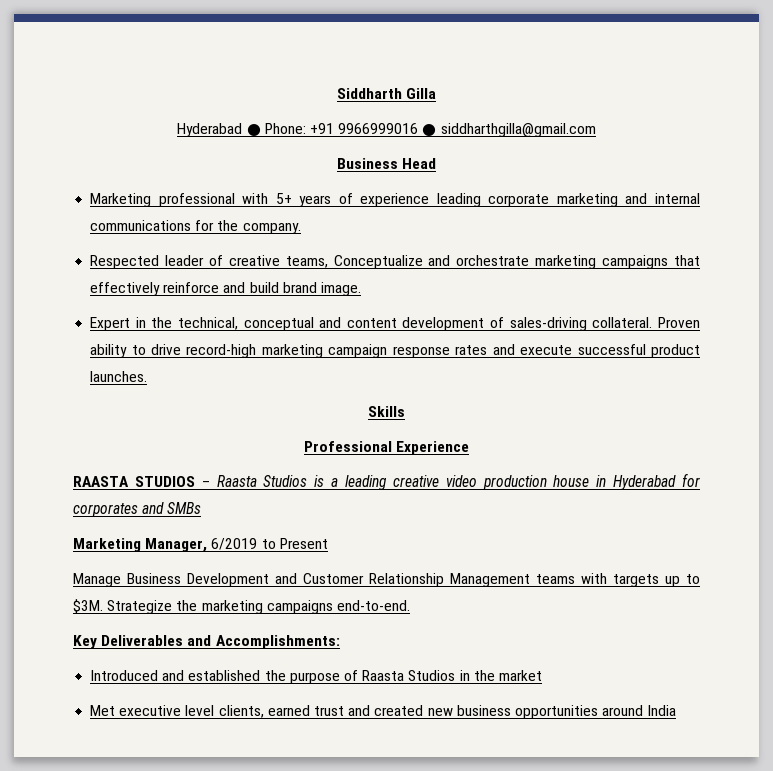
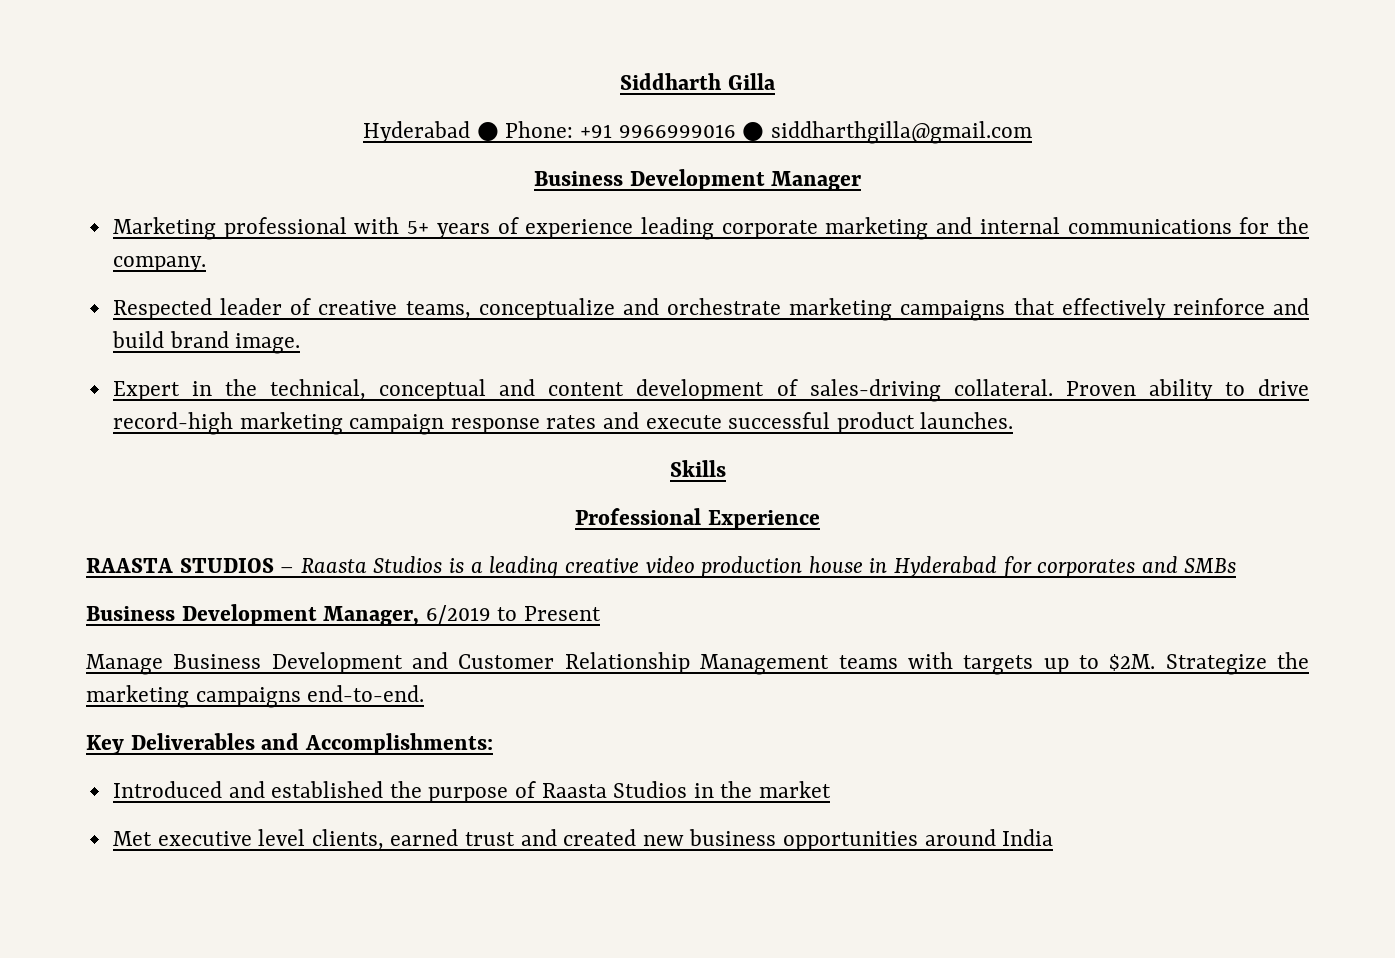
[402,158,437,169] Head -> [629,169,862,191] Development Manager
[333,255,423,269] Conceptualize -> [478,298,615,320] conceptualize
[73,538,141,552] Marketing -> [86,604,317,626] Business Development
[73,599,103,613] $3M. -> [1109,654,1156,671] $2M.

